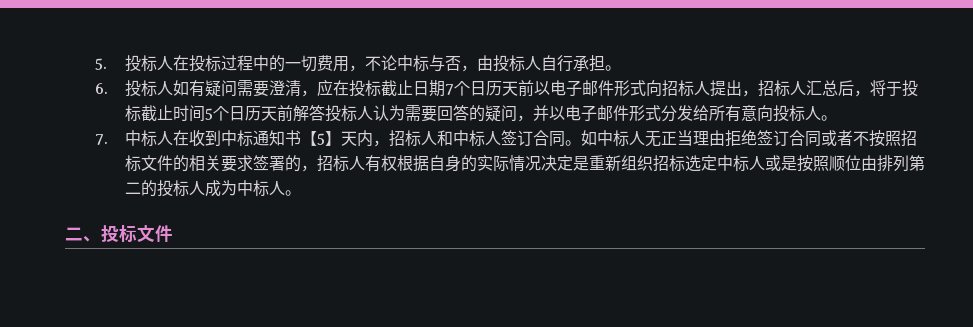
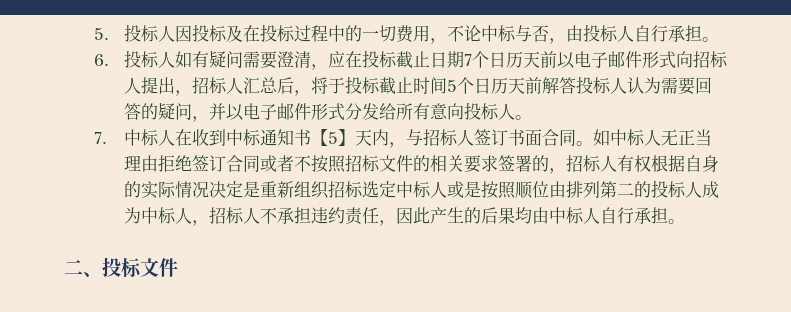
(173, 63) none -> [174,24,243,42] 因投标及
[388,130,533,147] 招标人和中标人签订 -> [405,129,542,146] 与招标人签订书面
(285, 188) none -> [191,207,668,226] ，招标人不承担违约责任，因此产生的后果均由中标人自行承担

